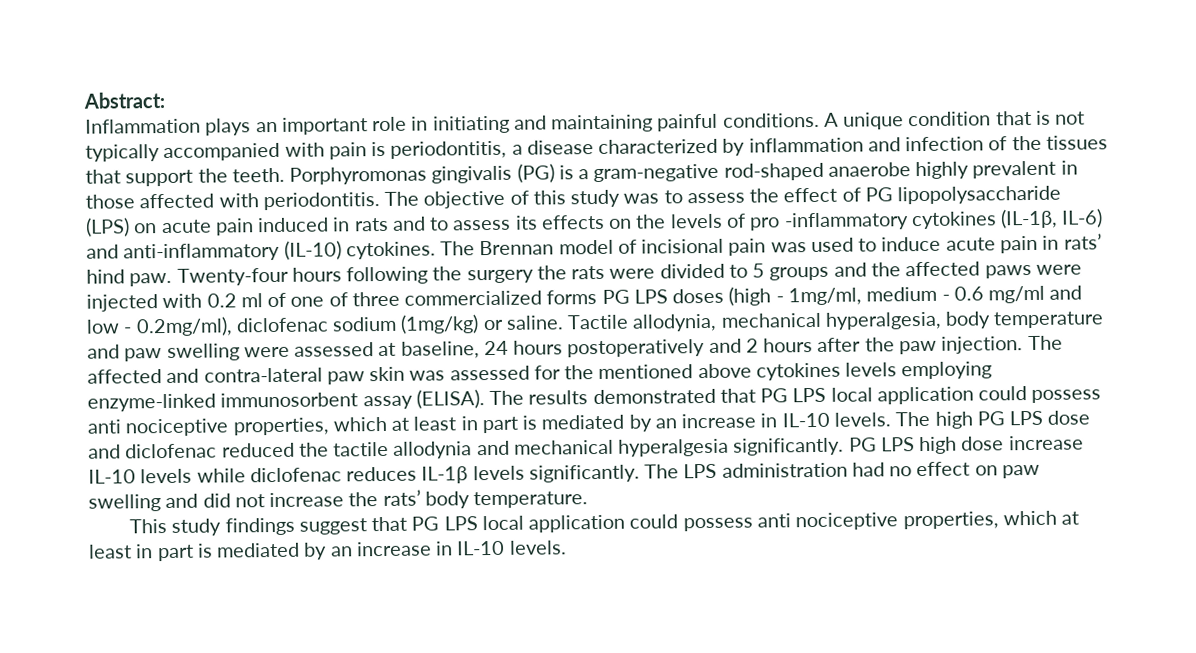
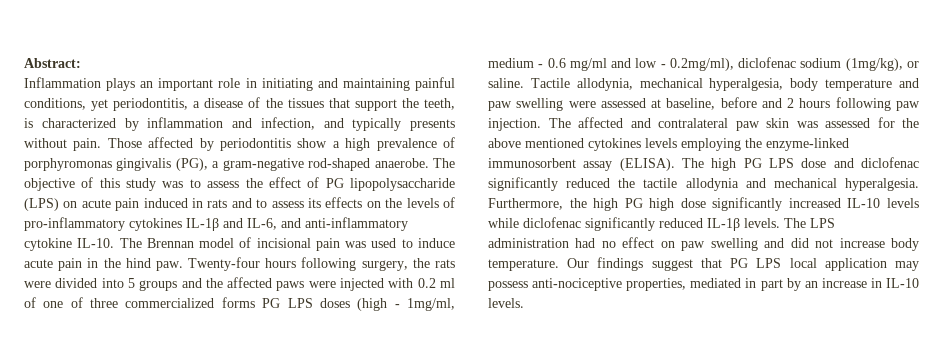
[722,110,1086,130] [85,136,985,162] conditions. A unique condition that is not typically accompanied with pain is periodontitis, a disease characterized by inflammation and infection -> [24,98,244,111] conditions, yet periodontitis, a disease
[231,160,1078,185] [85,192,380,211] teeth. Porphyromonas gingivalis (PG) is a gram-negative rod-shaped anaerobe highly prevalent in those affected with periodontitis. -> [423,98,455,110] [24,117,455,131] [24,137,455,151] [24,158,429,171] teeth, is characterized by inflammation and infection, and typically presents without pain. Those affected by periodontitis show a high prevalence of porphyromonas gingivalis (PG), a gram-negative rod-shaped anaerobe.
[749,208,1104,231] [86,240,436,262] pro -inflammatory cytokines (IL-1β, IL-6) and anti-inflammatory (IL-10) cytokines. -> [24,217,408,231] [24,238,115,251] pro-inflammatory cytokines IL-1β and IL-6, and anti-inflammatory cytokine IL-10.
[1063,233,1102,250] rats’ -> [103,258,121,268] the
[432,266,534,284] the surgery -> [361,260,408,271] surgery,
[728,264,748,278] to -> [101,278,124,288] into
[400,314,480,334] (1mg/kg) -> [845,58,903,71] (1mg/kg),
[483,339,706,358] 24 hours postoperatively -> [720,97,757,108] before
[817,337,895,352] after the -> [835,97,891,111] following
[203,367,323,383] contra-lateral -> [658,118,728,128] contralateral
[598,363,752,379] mentioned above -> [488,138,584,148] above mentioned
(993, 370) none -> [745,138,762,148] the
[528,386,1102,405] [87,411,931,437] results demonstrated that PG LPS local application could possess anti nociceptive properties, which at least in part is mediated by an increase in IL-10 levels. The -> (704, 163) none
(218, 451) none -> [488,177,558,191] significantly
[618,435,1084,457] [88,464,640,484] hyperalgesia significantly. PG LPS high dose increase IL-10 levels while diclofenac reduces IL-1β levels significantly. -> [845,178,919,191] [488,197,919,211] [488,217,780,231] hyperalgesia. Furthermore, the high PG high dose significantly increased IL-10 levels while diclofenac significantly reduced IL-1β levels.
[348,489,421,507] the rats’ -> (885, 243) none
[129,518,222,536] // This study -> [567,258,590,268] Our
[629,510,1080,532] [88,542,301,562] could possess anti nociceptive properties, which at least in part is mediated -> [895,261,919,271] [488,278,783,291] may possess anti-nociceptive properties, mediated in part

